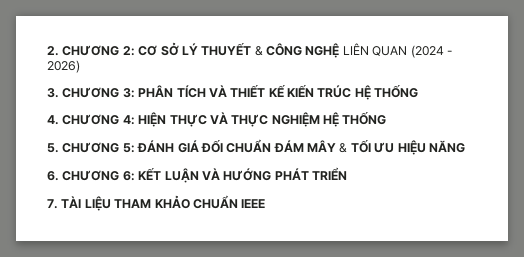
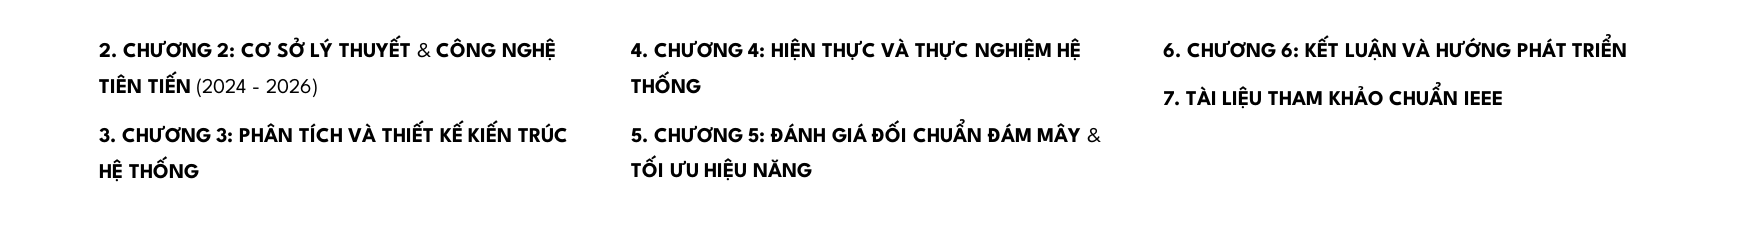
[342,43,408,56] LIÊN QUAN -> [99,71,191,93] TIÊN TIẾN

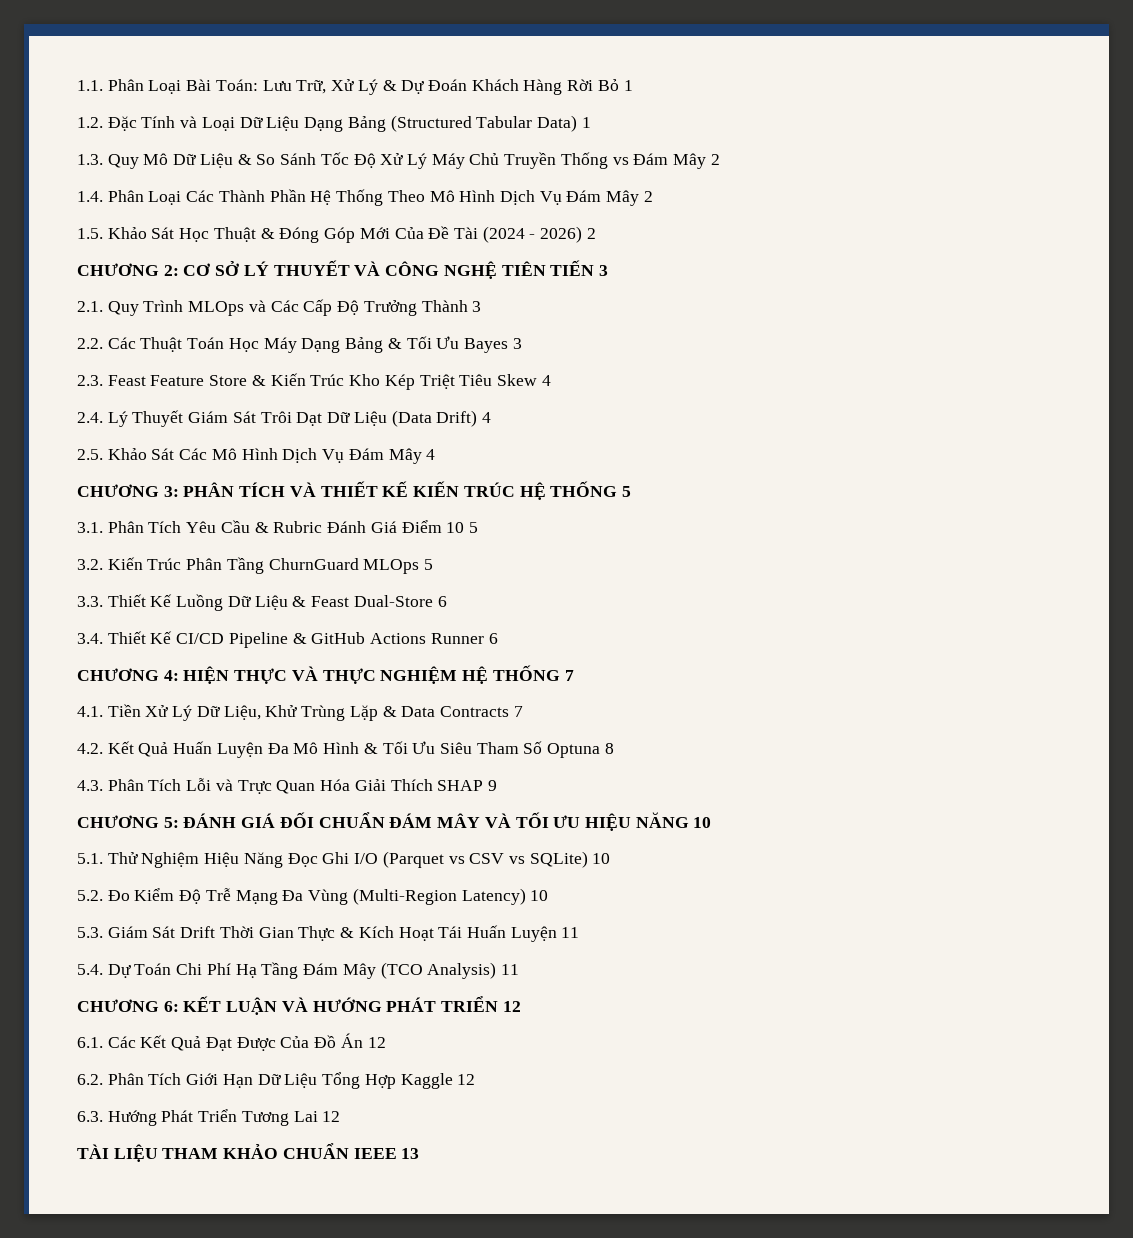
[99,42,117,58] 2. -> [77,79,633,95] [77,115,591,132] [77,152,720,169] [77,189,653,206] [77,226,596,243] 1.1. Phân Loại Bài Toán: Lưu Trữ, Xử Lý & Dự Đoán Khách Hàng Rời Bỏ 1 // 1.2. Đặc Tính và Loại Dữ Liệu Dạng Bảng (Structured Tabular Data) 1 // 1.3. Quy Mô Dữ Liệu & So Sánh Tốc Độ Xử Lý Máy Chủ Truyền Thống vs Đám Mây 2 // 1.4. Phân Loại Các Thành Phần Hệ Thống Theo Mô Hình Dịch Vụ Đám Mây 2 // 1.5. Khảo Sát Học Thuật & Đóng Góp Mới Của Đề Tài (2024 - 2026) 2 //
[416,42,431,58] & -> [354,261,381,276] VÀ
[196,78,318,98] [99,127,116,143] (2024 - 2026) // 3. -> [598,265,608,276] [77,299,482,316] [77,336,522,353] [77,373,551,390] [77,410,491,427] [77,448,436,464] 3 // 2.1. Quy Trình MLOps và Các Cấp Độ Trưởng Thành 3 // 2.2. Các Thuật Toán Học Máy Dạng Bảng & Tối Ưu Bayes 3 // 2.3. Feast Feature Store & Kiến Trúc Kho Kép Triệt Tiêu Skew 4 // 2.4. Lý Thuyết Giám Sát Trôi Dạt Dữ Liệu (Data Drift) 4 // 2.5. Khảo Sát Các Mô Hình Dịch Vụ Đám Mây 4 //
[631,43,648,58] // 4. -> [621,486,631,497] [77,520,478,533] [77,557,434,574] [77,594,447,611] [77,631,498,648] 5 // 3.1. Phân Tích Yêu Cầu & Rubric Đánh Giá Điểm 10 5 // 3.2. Kiến Trúc Phân Tầng ChurnGuard MLOps 5 // 3.3. Thiết Kế Luồng Dữ Liệu & Feast Dual-Store 6 // 3.4. Thiết Kế CI/CD Pipeline & GitHub Actions Runner 6 //
[631,128,648,143] // 5. -> [564,670,574,681] [77,704,523,721] [77,741,614,758] [77,778,497,794] 7 // 4.1. Tiền Xử Lý Dữ Liệu, Khử Trùng Lặp & Data Contracts 7 // 4.2. Kết Quả Huấn Luyện Đa Mô Hình & Tối Ưu Siêu Tham Số Optuna 8 // 4.3. Phân Tích Lỗi và Trực Quan Hóa Giải Thích SHAP 9 //
[1087,127,1102,143] & -> [484,813,511,828] VÀ
[1163,43,1181,58] // 6. -> [693,817,712,828] [77,851,611,868] [77,888,549,905] [77,925,580,942] [77,962,519,979] 10 // 5.1. Thử Nghiệm Hiệu Năng Đọc Ghi I/O (Parquet vs CSV vs SQLite) 10 // 5.2. Đo Kiểm Độ Trễ Mạng Đa Vùng (Multi-Region Latency) 10 // 5.3. Giám Sát Drift Thời Gian Thực & Kích Hoạt Tái Huấn Luyện 11 // 5.4. Dự Toán Chi Phí Hạ Tầng Đám Mây (TCO Analysis) 11 //
[1163,91,1180,106] // 7. -> [502,1001,521,1012] [77,1033,386,1051] [77,1072,476,1089] [77,1109,341,1126] 12 // 6.1. Các Kết Quả Đạt Được Của Đồ Án 12 // 6.2. Phân Tích Giới Hạn Dữ Liệu Tổng Hợp Kaggle 12 // 6.3. Hướng Phát Triển Tương Lai 12 //
(1504, 98) none -> [401,1148,420,1159] 13

